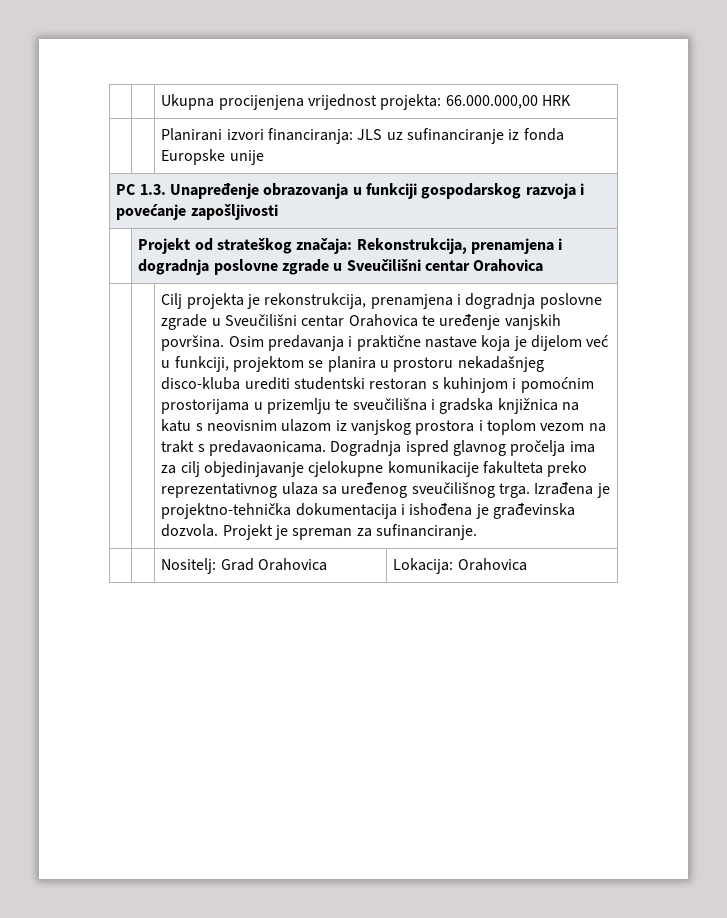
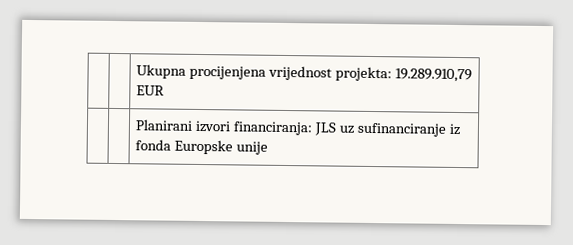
[445,95,572,109] 66.000.000,00 HRK -> [394,68,472,83] [136,85,166,96] 19.289.910,79 EUR
[116,183,584,199] [116,204,278,220] [138,238,563,254] [138,259,544,275] [161,293,602,309] [161,314,561,330] [161,335,609,351] [161,356,544,372] [161,377,594,393] [161,398,579,414] [161,419,606,435] [161,440,595,456] [161,461,588,477] [161,482,610,498] [161,503,576,519] [161,524,478,540] [161,558,328,574] [393,558,527,574] // PC 1.3. Unapređenje obrazovanja u funkciji gospodarskog razvoja i povećanje zapošljivosti // | Projekt od strateškog značaja: Rekonstrukcija, prenamjena i dogradnja poslovne zgrade u Sveučilišni centar Orahovica // | | Cilj projekta je rekonstrukcija, prenamjena i dogradnja poslovne zgrade u Sveučilišni centar Orahovica te uređenje vanjskih površina. Osim predavanja i praktične nastave koja je dijelom već u funkciji, projektom se planira u prostoru nekadašnjeg disco-kluba urediti studentski restoran s kuhinjom i pomoćnim prostorijama u prizemlju te sveučilišna i gradska knjižnica na katu s neovisnim ulazom iz vanjskog prostora i toplom vezom na trakt s predavaonicama. Dogradnja ispred glavnog pročelja ima za cilj objedinjavanje cjelokupne komunikacije fakulteta preko reprezentativnog ulaza sa uređenog sveučilišnog trga. Izrađena je projektno-tehnička dokumentacija i ishođena je građevinska dozvola. Projekt je spreman za sufinanciranje. // | | Nositelj: Grad Orahovica | Lokacija: Orahovica -> (268, 148) none

